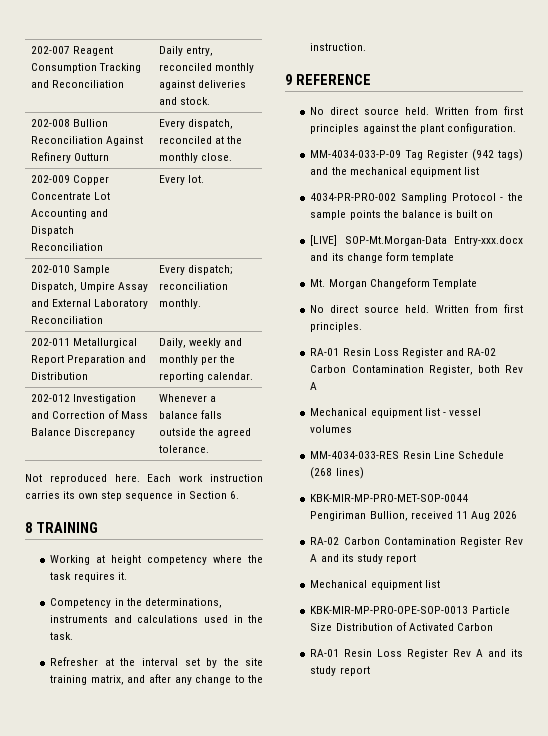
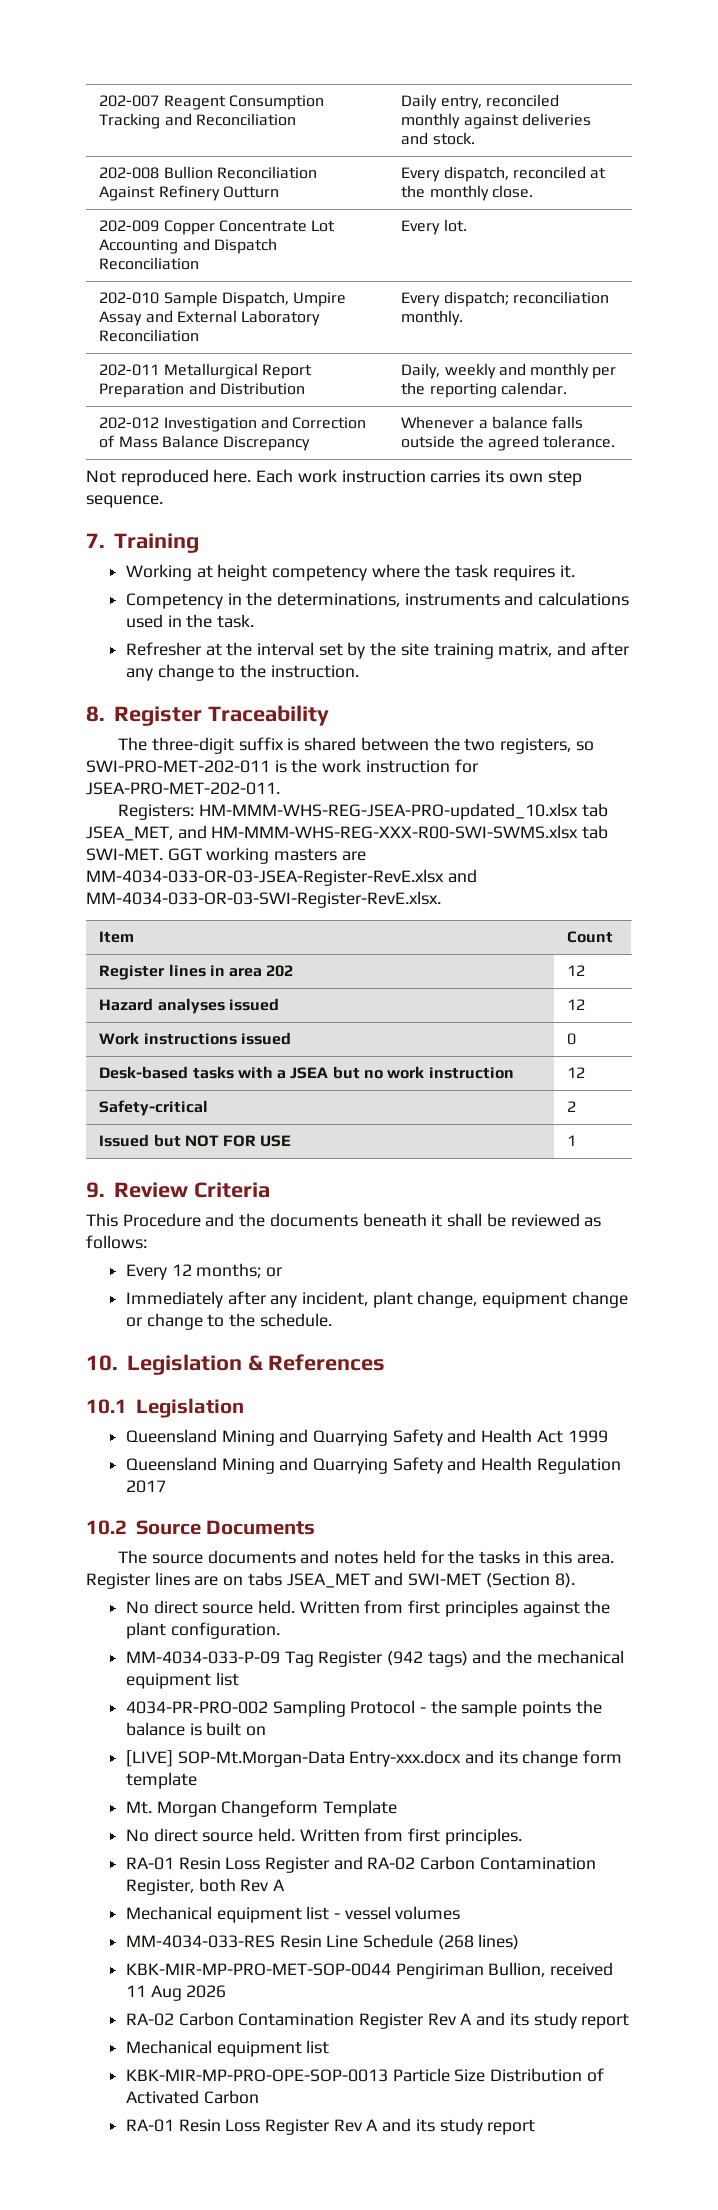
[125,491,239,501] [25,522,98,533] sequence in Section 6. // 8 TRAINING -> [86,495,163,508] [86,533,199,553] sequence. // 7. Training
[285,74,371,85] 9 REFERENCE -> [86,705,329,726] [118,737,594,754] [86,759,478,773] [86,782,280,795] [118,803,608,820] [86,825,609,841] [86,847,366,864] [86,869,477,886] [86,891,441,908] [99,931,135,943] [567,931,614,943] [99,964,294,980] [567,965,586,976] [99,998,279,1014] [567,999,586,1010] [99,1032,291,1045] [567,1033,577,1045] [99,1066,514,1079] [567,1067,586,1078] [99,1100,209,1116] [567,1101,577,1112] [99,1134,292,1147] [567,1135,577,1146] [86,1182,270,1198] [86,1213,602,1227] [86,1235,147,1249] [125,1263,283,1280] [125,1291,628,1308] [125,1313,332,1330] [86,1354,385,1375] [86,1398,244,1418] [125,1429,608,1446] [125,1457,621,1474] [125,1480,166,1493] [86,1520,316,1535] [118,1550,615,1564] [86,1572,575,1589] 8. Register Traceability // The three-digit suffix is shared between the two registers, so SWI-PRO-MET-202-011 is the work instruction for JSEA-PRO-MET-202-011. // Registers: HM-MMM-WHS-REG-JSEA-PRO-updated_10.xlsx tab JSEA_MET, and HM-MMM-WHS-REG-XXX-R00-SWI-SWMS.xlsx tab SWI-MET. GGT working masters are MM-4034-033-OR-03-JSEA-Register-RevE.xlsx and MM-4034-033-OR-03-SWI-Register-RevE.xlsx. // Item | Count // Register lines in area 202 | 12 // Hazard analyses issued | 12 // Work instructions issued | 0 // Desk-based tasks with a JSEA but no work instruction | 12 // Safety-critical | 2 // Issued but NOT FOR USE | 1 // 9. Review Criteria // This Procedure and the documents beneath it shall be reviewed as follows: // Every 12 months; or // Immediately after any incident, plant change, equipment change or change to the schedule. // 10. Legislation & References // 10.1 Legislation // Queensland Mining and Quarrying Safety and Health Act 1999 // Queensland Mining and Quarrying Safety and Health Regulation 2017 // 10.2 Source Documents // The source documents and notes held for the tasks in this area. Register lines are on tabs JSEA_MET and SWI-MET (Section 8).

